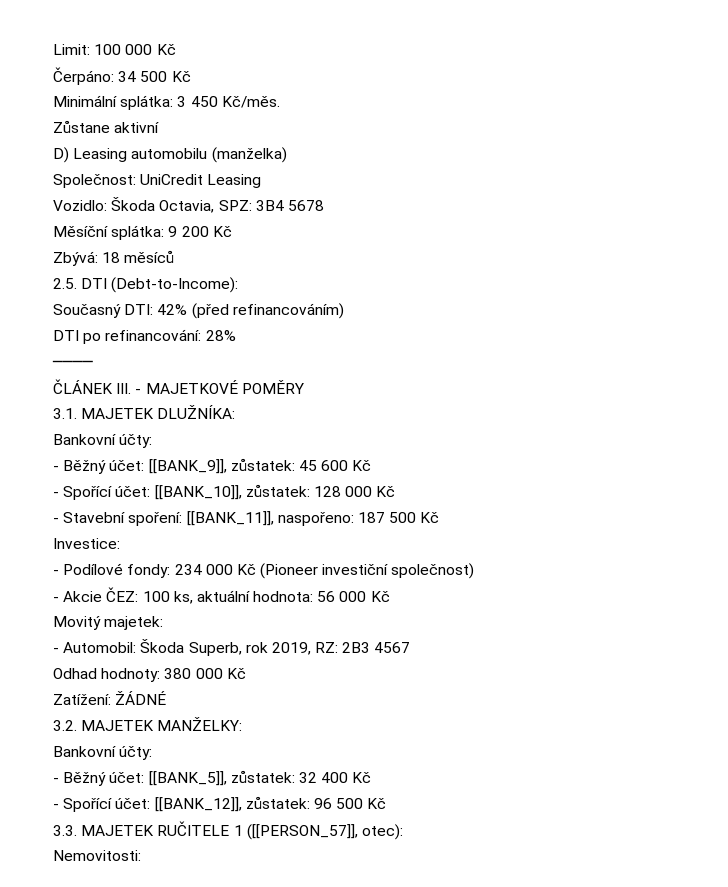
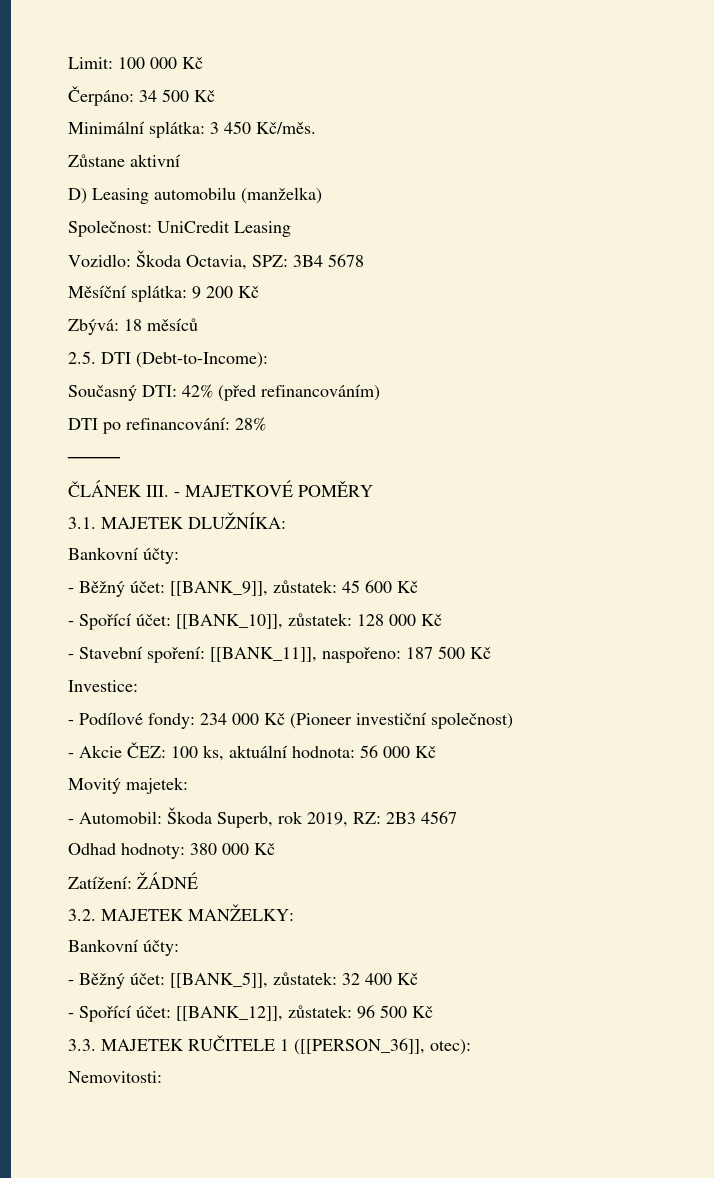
[246,824,358,840] ([[PERSON_57]], -> [294,1038,425,1055] ([[PERSON_36]],

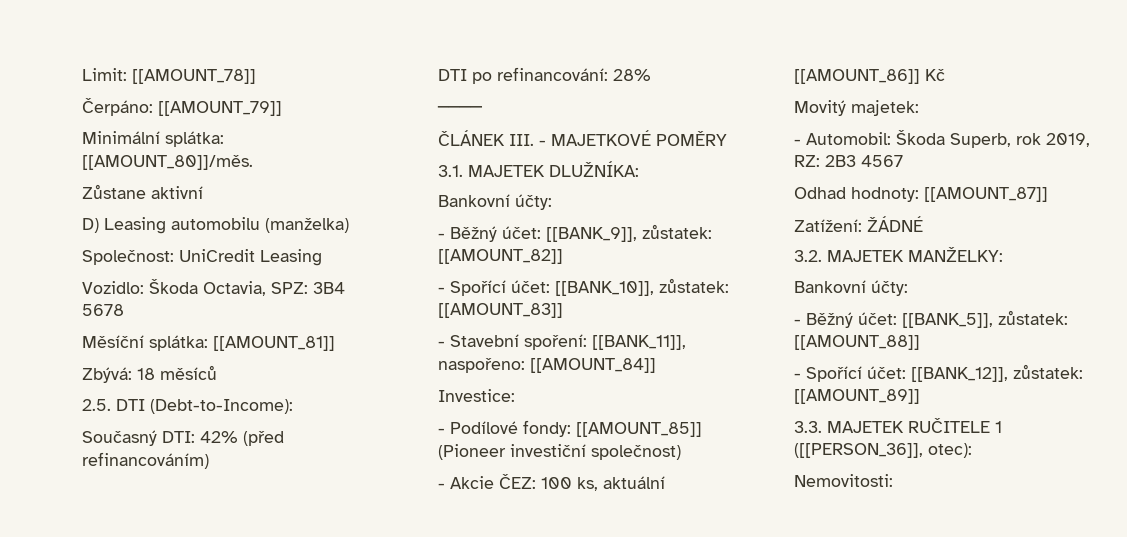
[118,57,203,69] [68,86,215,106] 100 000 Kč // Čerpáno: 34 500 Kč -> [132,69,256,84] [82,98,282,116] [[AMOUNT_78]] // Čerpáno: [[AMOUNT_79]]
[210,121,316,134] 3 450 Kč/měs. -> [82,155,253,170] [[AMOUNT_80]]/měs.
[192,286,259,299] 9 200 Kč -> [213,336,335,351] [[AMOUNT_81]]
[342,580,418,593] 45 600 Kč -> [438,249,563,264] [[AMOUNT_82]]
[357,614,442,626] 128 000 Kč -> [438,303,563,318] [[AMOUNT_83]]
[406,646,491,659] 187 500 Kč -> [530,358,656,373] [[AMOUNT_84]]
[200,713,285,725] 234 000 Kč -> [576,422,702,437] [[AMOUNT_85]]
[292,745,410,758] hodnota: 56 000 -> [794,69,920,84] [[AMOUNT_86]]
[190,843,275,855] 380 000 Kč -> [924,187,1048,202] [[AMOUNT_87]]
[342,973,418,985] 32 400 Kč -> [794,335,920,350] [[AMOUNT_88]]
[357,1005,433,1019] 96 500 Kč -> [794,389,920,404] [[AMOUNT_89]]

